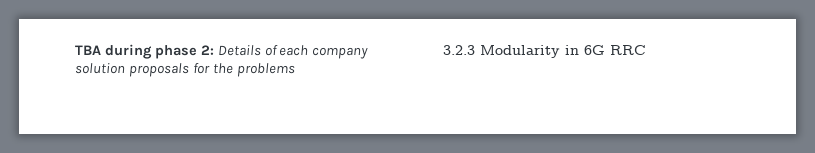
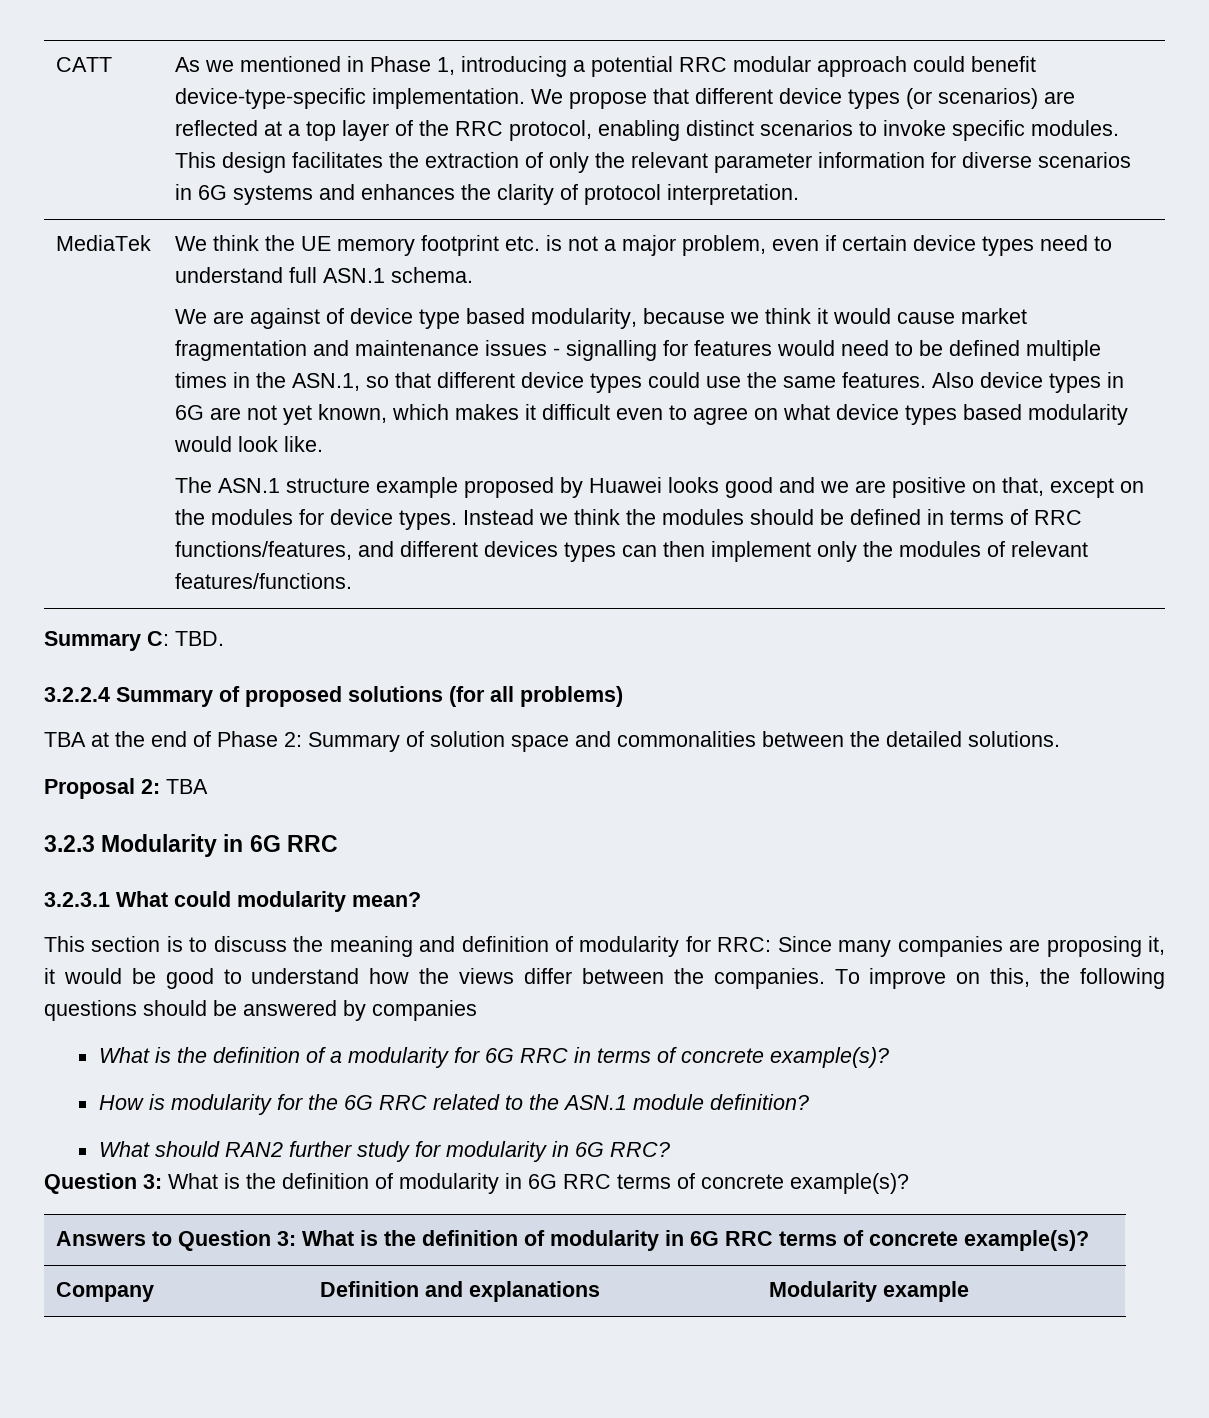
[75,44,369,59] [75,63,295,77] TBA during phase 2: Details of each company solution proposals for the problems -> [55,57,112,72] [174,56,1036,77] [174,88,1075,109] [174,120,1119,141] [174,152,1131,173] [174,184,799,205] [55,235,151,251] [174,235,1112,256] [174,267,473,283] [174,308,1027,329] [174,340,1101,361] [174,372,1124,393] [174,404,1128,425] [173,436,323,452] [174,477,1144,498] [174,509,1082,530] [174,541,1088,562] [174,573,352,589] [44,631,224,651] [44,686,623,707] [44,731,1060,752] [44,778,208,799] CATT | As we mentioned in Phase 1, introducing a potential RRC modular approach could benefit device-type-specific implementation. We propose that different device types (or scenarios) are reflected at a top layer of the RRC protocol, enabling distinct scenarios to invoke specific modules. This design facilitates the extraction of only the relevant parameter information for diverse scenarios in 6G systems and enhances the clarity of protocol interpretation. // MediaTek | We think the UE memory footprint etc. is not a major problem, even if certain device types need to understand full ASN.1 schema. // We are against of device type based modularity, because we think it would cause market fragmentation and maintenance issues - signalling for features would need to be defined multiple times in the ASN.1, so that different device types could use the same features. Also device types in 6G are not yet known, which makes it difficult even to agree on what device types based modularity would look like. // The ASN.1 structure example proposed by Huawei looks good and we are positive on that, except on the modules for device types. Instead we think the modules should be defined in terms of RRC functions/features, and different devices types can then implement only the modules of relevant features/functions. // Summary C: TBD. // 3.2.2.4 Summary of proposed solutions (for all problems) // TBA at the end of Phase 2: Summary of solution space and commonalities between the detailed solutions. // Proposal 2: TBA
(646, 50) none -> [44,891,421,912] [44,936,1165,957] [44,968,1166,989] [44,1000,477,1021] [98,1047,889,1068] [98,1094,809,1115] [98,1141,670,1162] [44,1173,909,1194] [55,1230,1089,1251] [55,1282,154,1302] [319,1281,600,1302] [768,1281,969,1302] // 3.2.3.1 What could modularity mean? // This section is to discuss the meaning and definition of modularity for RRC: Since many companies are proposing it, it would be good to understand how the views differ between the companies. To improve on this, the following questions should be answered by companies // What is the definition of a modularity for 6G RRC in terms of concrete example(s)? // How is modularity for the 6G RRC related to the ASN.1 module definition? // What should RAN2 further study for modularity in 6G RRC? // Question 3: What is the definition of modularity in 6G RRC terms of concrete example(s)? // Answers to Question 3: What is the definition of modularity in 6G RRC terms of concrete example(s)? // Company | Definition and explanations | Modularity example

